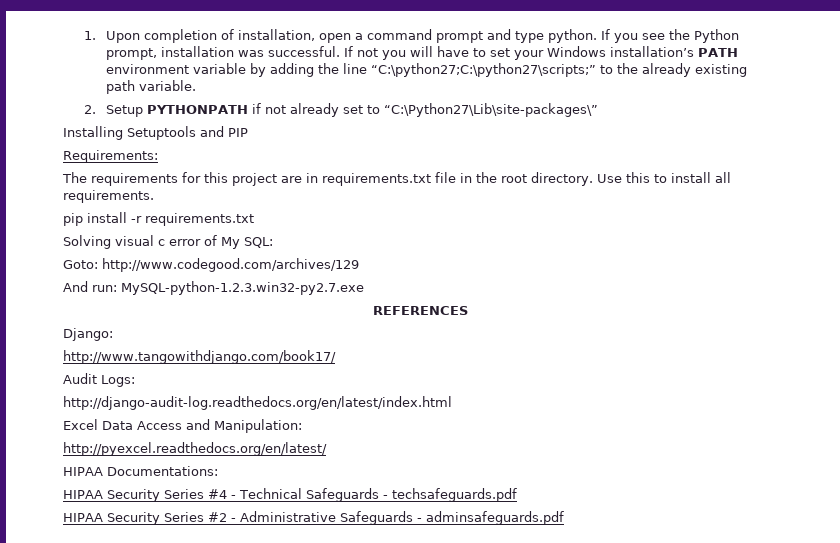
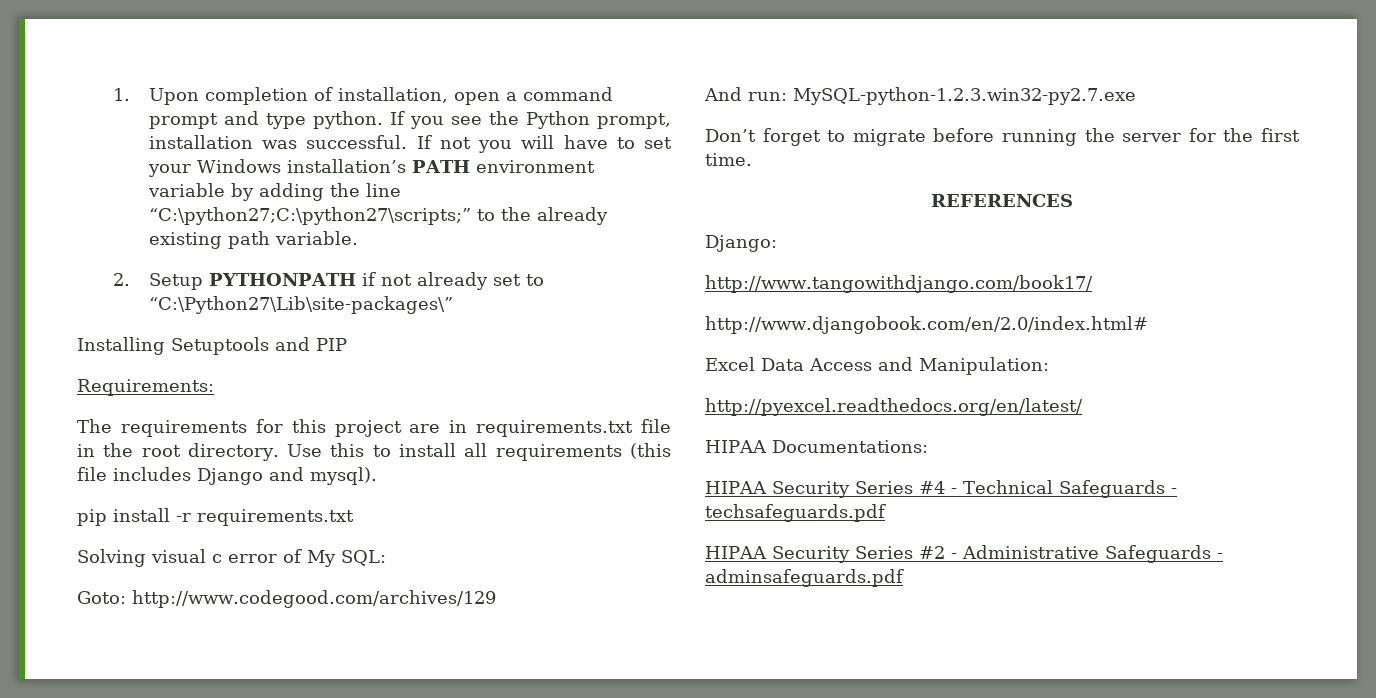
[63,190,154,203] requirements. -> [495,443,672,461] [77,467,377,485] requirements (this file includes Django and mysql).
(364, 288) none -> [705,128,1300,146] [705,153,752,166] // Don’t forget to migrate before running the server for the first time.
[63,373,135,387] [63,396,452,410] Audit Logs: // http://django-audit-log.readthedocs.org/en/latest/index.html -> [705,316,1148,334] http://www.djangobook.com/en/2.0/index.html#

